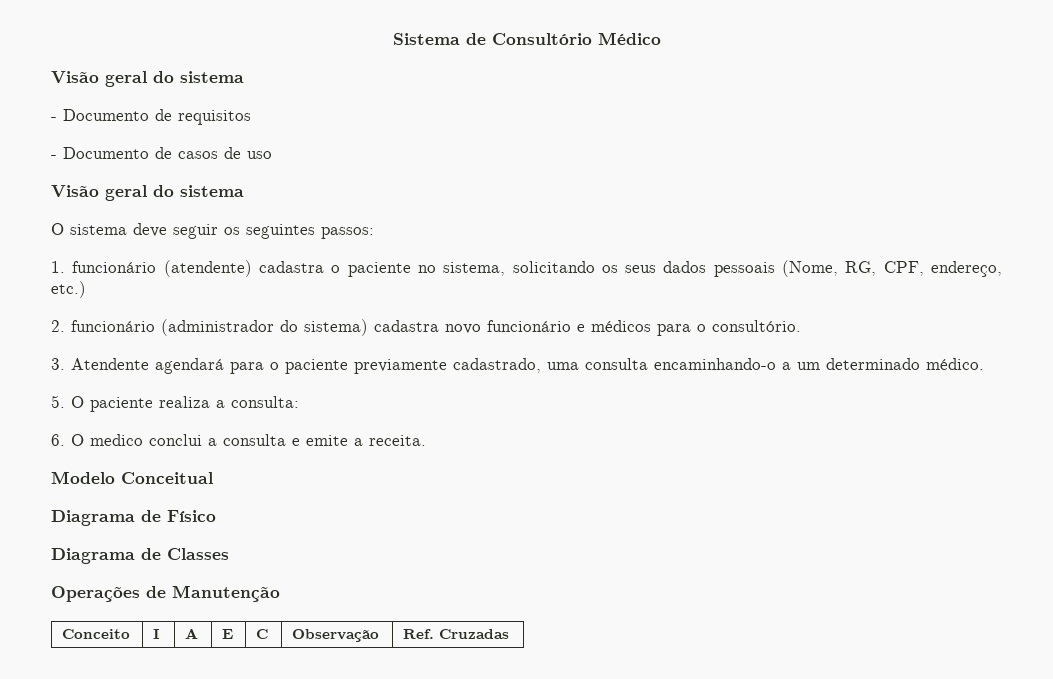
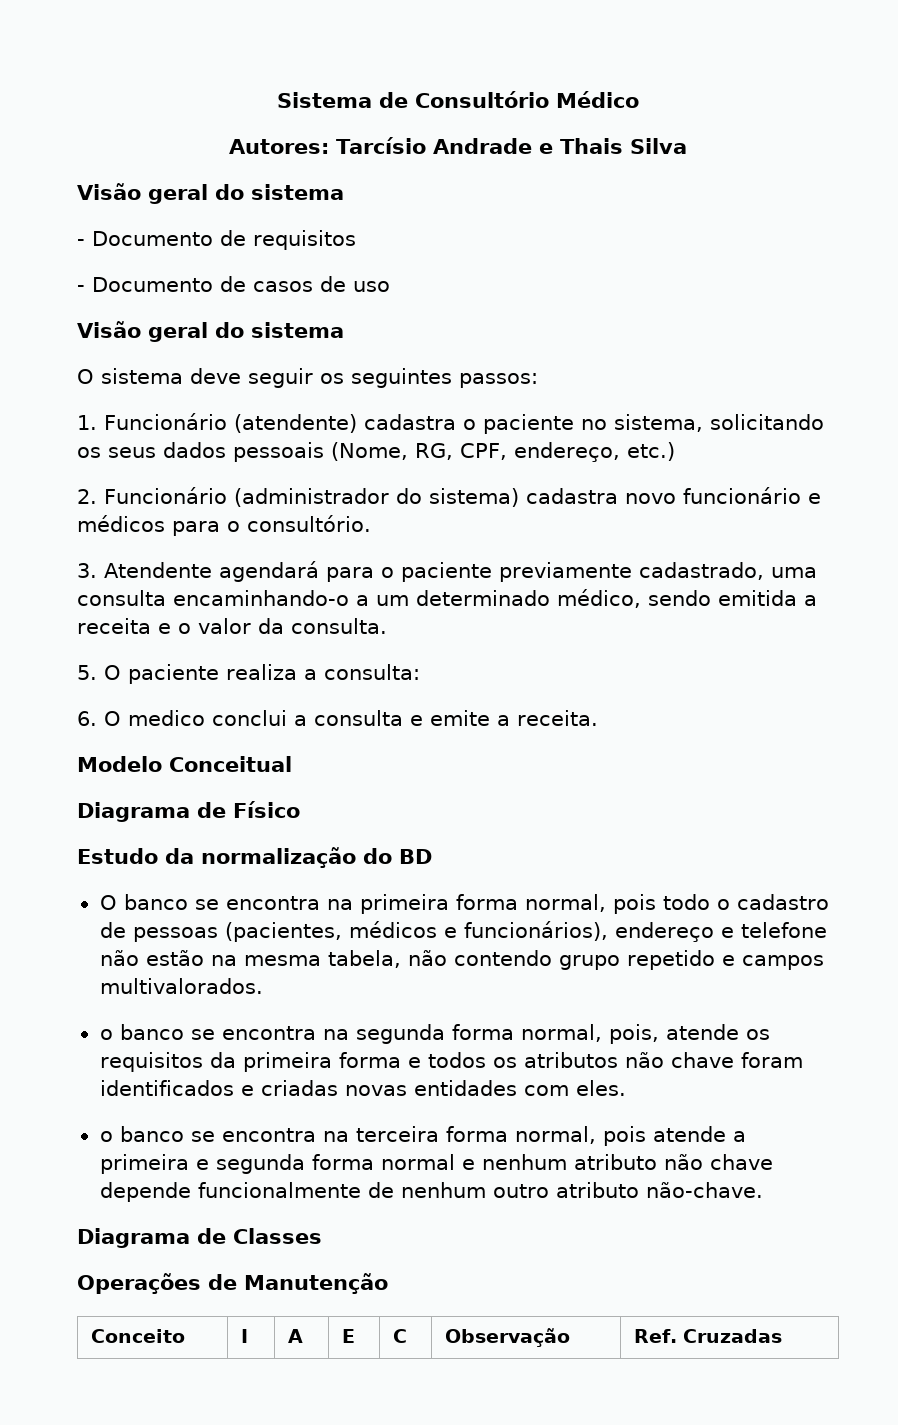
(661, 38) none -> [228,137,688,154] // Autores: Tarcísio Andrade e Thais Silva
[72,261,157,273] funcionário -> [104,413,227,430] Funcionário
[71,320,155,332] funcionário -> [104,487,227,504] Funcionário
[926,358,984,370] médico. -> [557,589,817,608] [77,618,387,634] médico, sendo emitida a receita e o valor da consulta.
(216, 516) none -> [77,847,432,868] [99,894,829,914] [99,921,827,942] [99,950,824,970] [99,978,263,994] [99,1024,770,1044] [99,1052,803,1072] [99,1080,626,1096] [99,1126,746,1146] [99,1154,773,1174] [99,1182,763,1202] // Estudo da normalização do BD // O banco se encontra na primeira forma normal, pois todo o cadastro de pessoas (pacientes, médicos e funcionários), endereço e telefone não estão na mesma tabela, não contendo grupo repetido e campos multivalorados. // o banco se encontra na segunda forma normal, pois, atende os requisitos da primeira forma e todos os atributos não chave foram identificados e criadas novas entidades com eles. // o banco se encontra na terceira forma normal, pois atende a primeira e segunda forma normal e nenhum atributo não chave depende funcionalmente de nenhum outro atributo não-chave.

